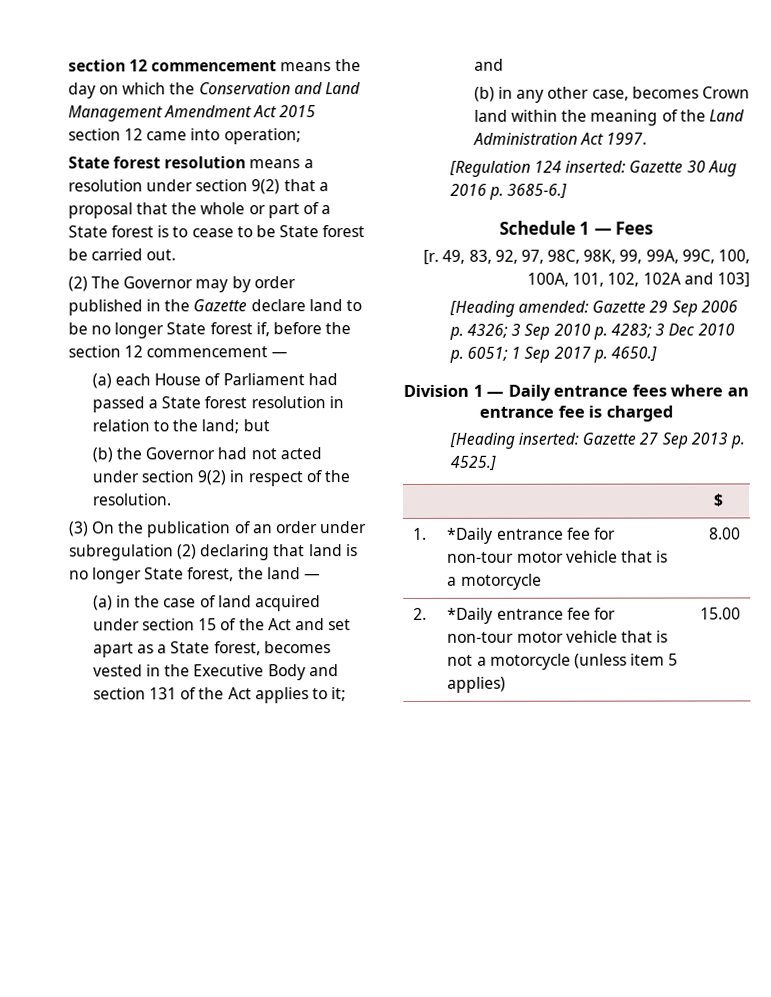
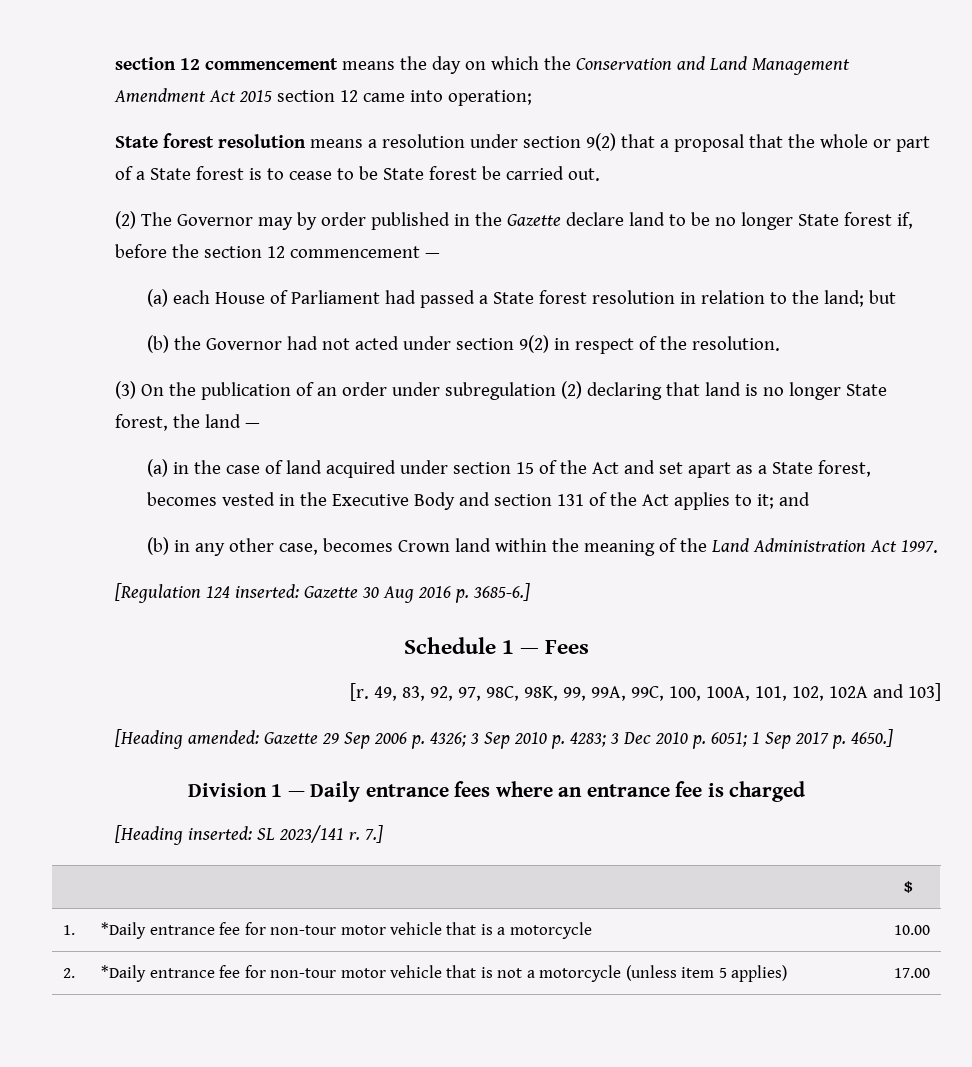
[582,432,746,449] [449,455,496,471] Gazette 27 Sep 2013 p. 4525.] -> [257,825,384,843] SL 2023/141 r. 7.]
[708,527,741,540] 8.00 -> [893,925,930,935] 10.00
[699,607,741,620] 15.00 -> [893,968,930,978] 17.00

